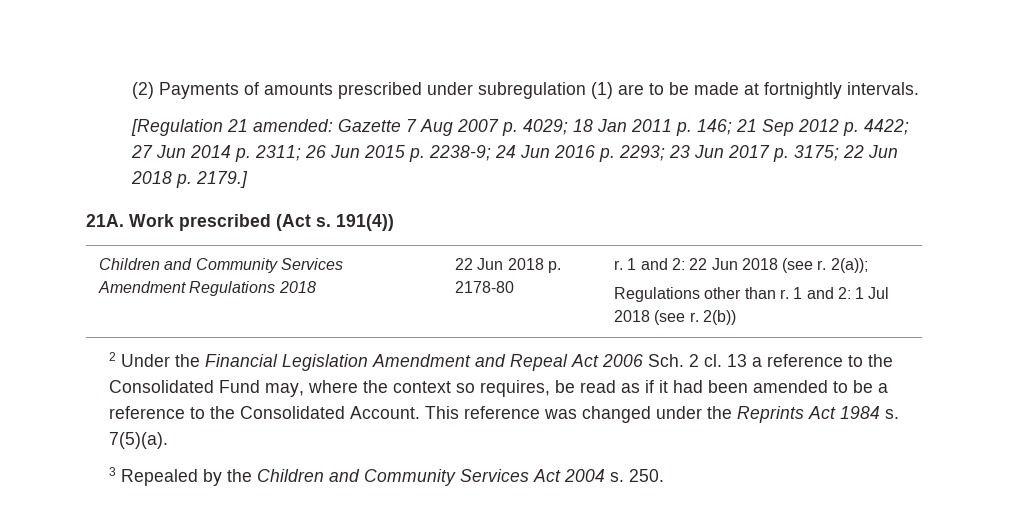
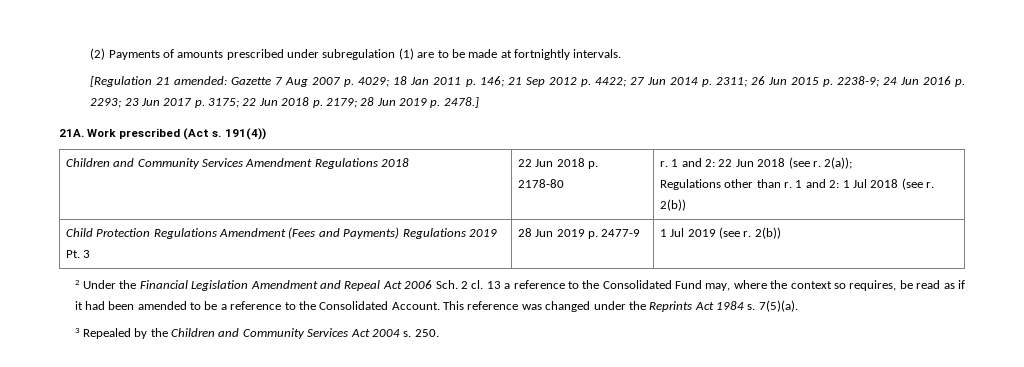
[195,171,248,188] 2179.] -> [325,97,479,108] 2179; 28 Jun 2019 p. 2478.]
(736, 317) none -> [65,227,497,239] [65,250,91,258] [517,228,641,239] [659,227,781,239] // Child Protection Regulations Amendment (Fees and Payments) Regulations 2019 Pt. 3 | 28 Jun 2019 p. 2477-9 | 1 Jul 2019 (see r. 2(b))

